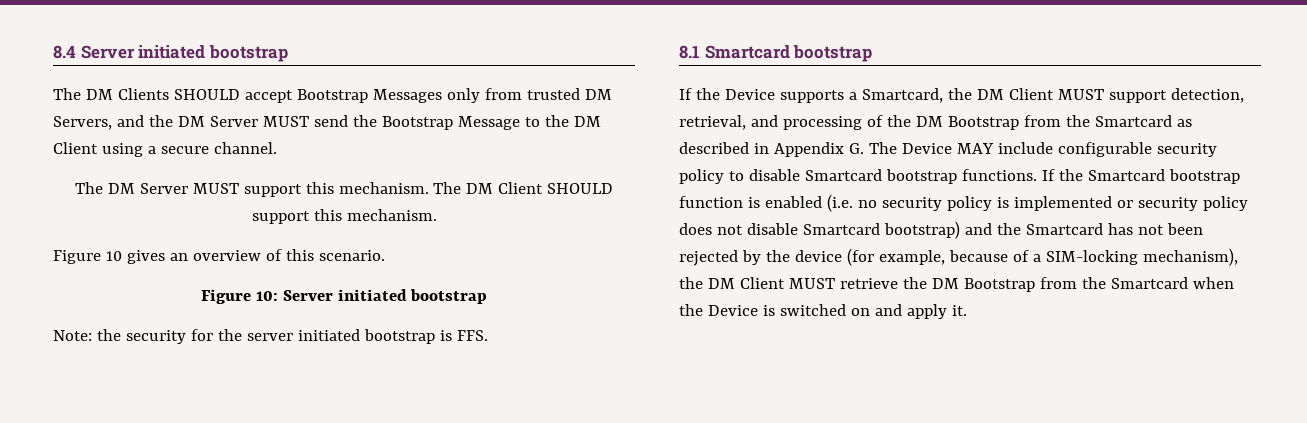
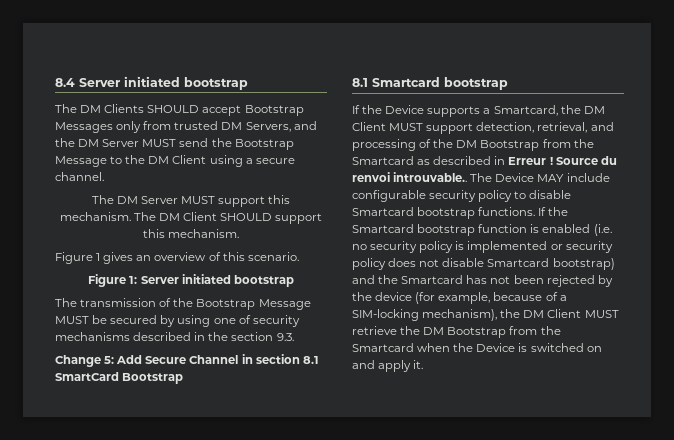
[105,251,122,261] 10 -> [96,253,101,261] 1
[255,289,488,304] [53,329,488,344] 10: Server initiated bootstrap // Note: the security for the server initiated bootstrap is FFS. -> [129,274,294,287] [55,298,311,310] [55,315,300,327] [55,332,294,341] [55,354,319,367] [55,372,184,384] 1: Server initiated bootstrap // The transmission of the Bootstrap Message MUST be secured by using one of security mechanisms described in the section 9.3. // Change 5: Add Secure Channel in section 8.1 SmartCard Bootstrap
[773,142,864,157] Appendix G. -> [508,156,617,165] [352,172,468,182] Erreur ! Source du renvoi introuvable..

